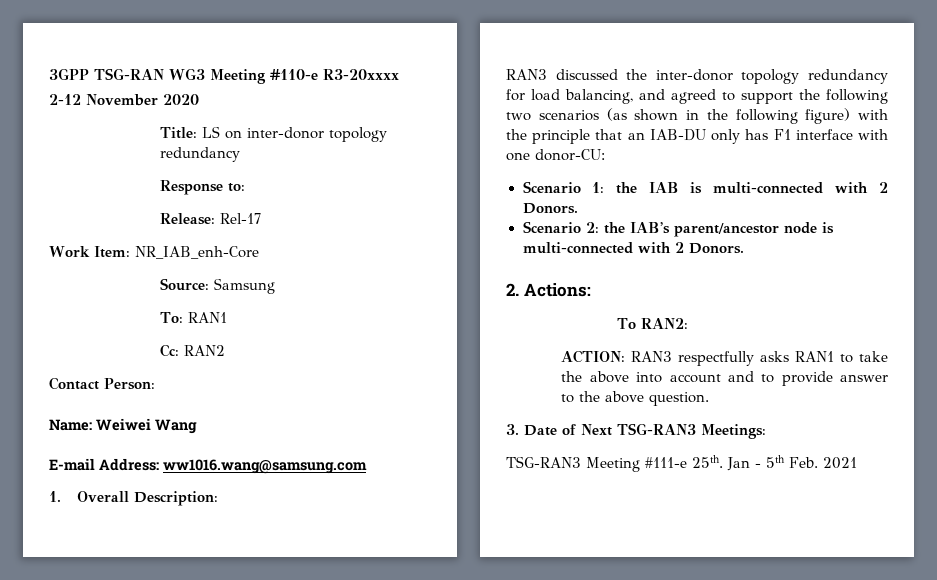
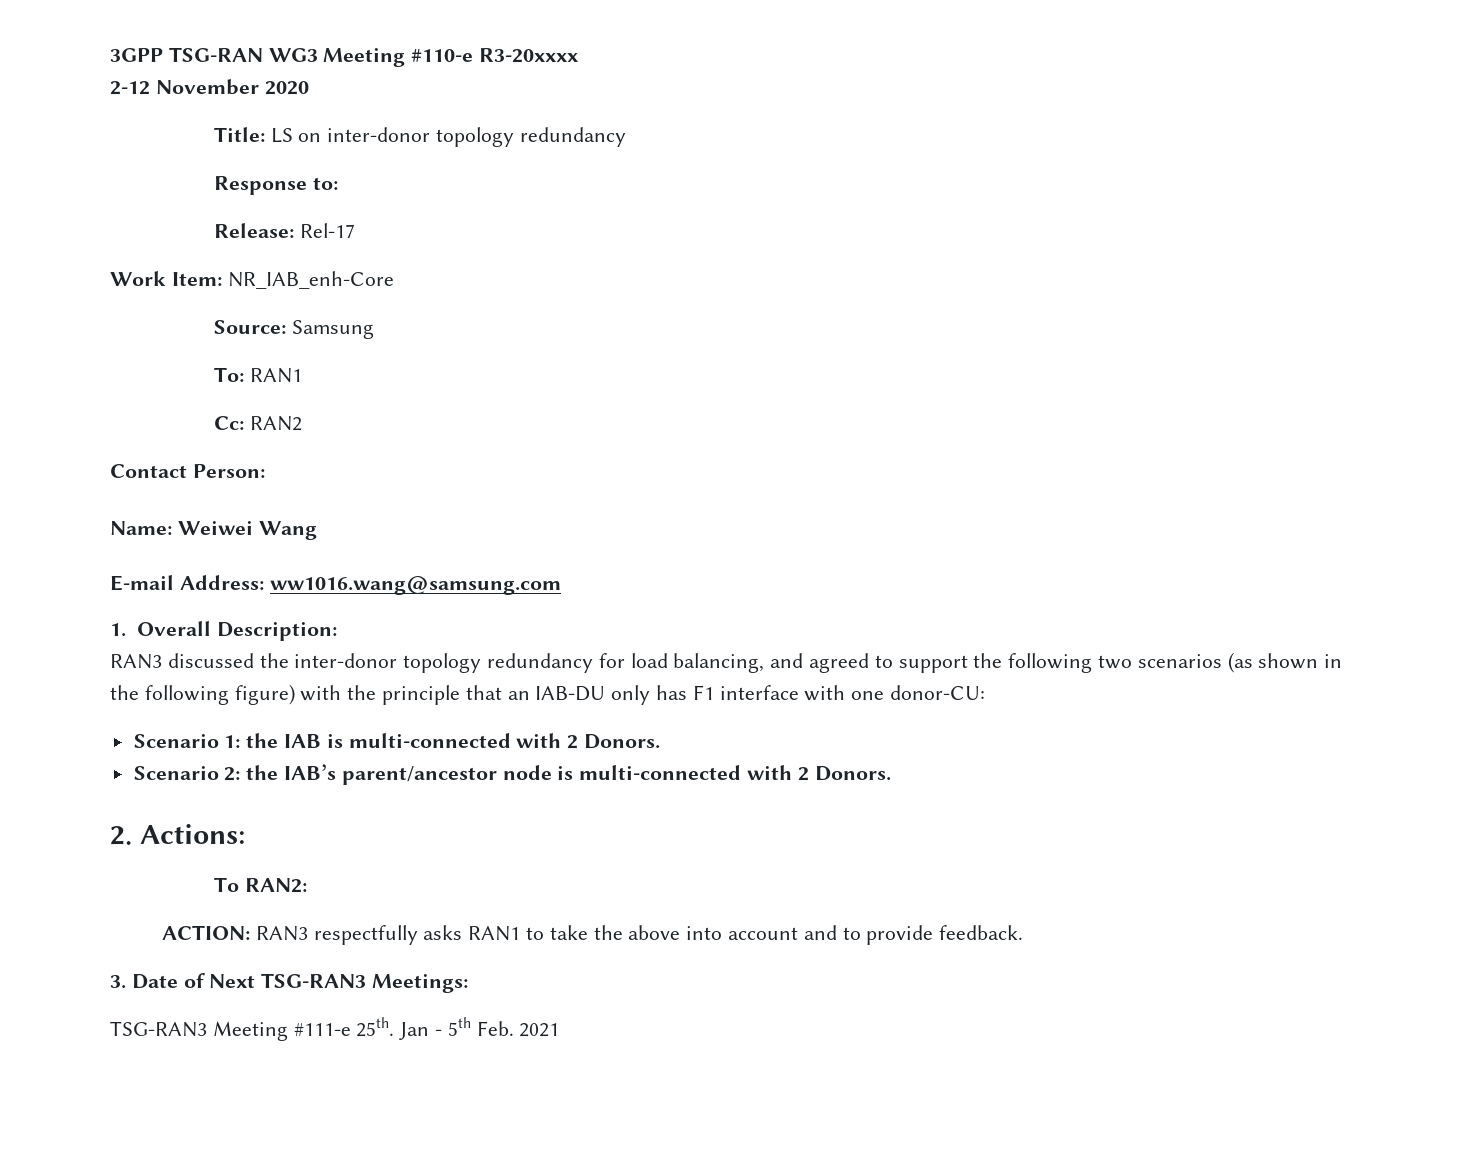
[840,374,888,382] [561,391,710,406] answer to the above question. -> [939,925,1024,940] feedback.

